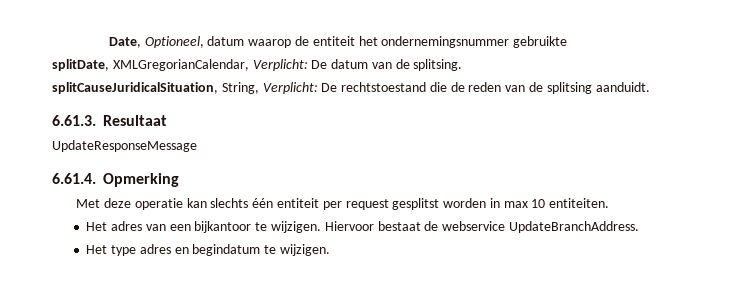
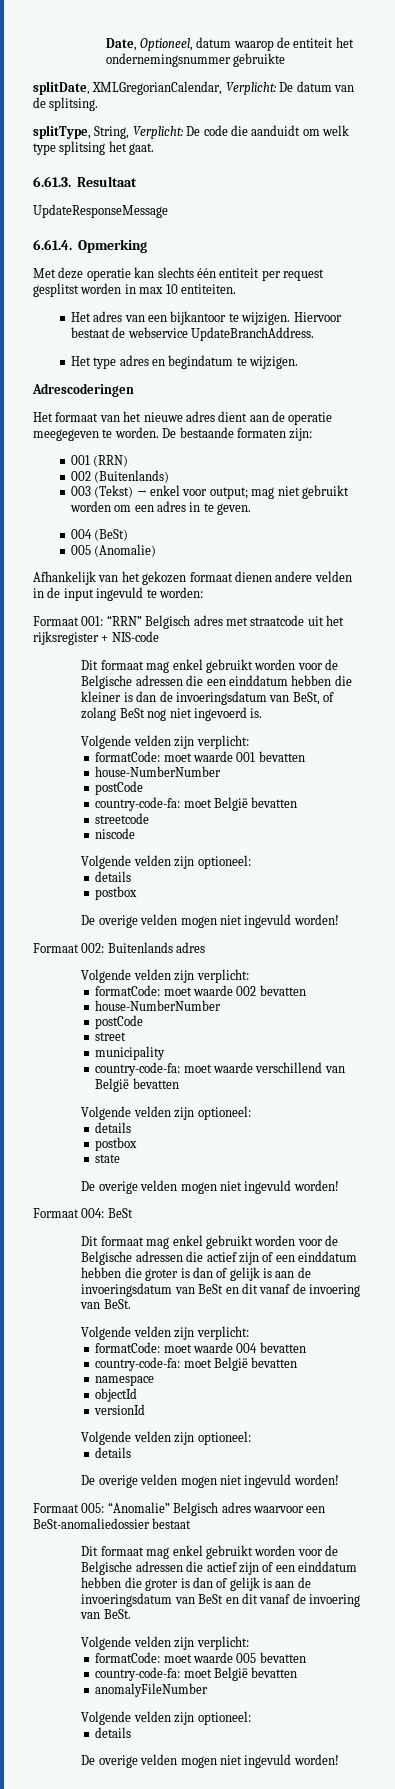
[52,82,218,94] splitCauseJuridicalSituation, -> [33,125,91,139] splitType,
[341,82,650,94] rechtstoestand die de reden van de splitsing aanduidt. -> [203,125,349,136] [33,141,155,155] code die aanduidt om welk type splitsing het gaat.
(331, 250) none -> [32,383,134,397] [33,411,333,425] [33,427,313,441] [70,455,129,467] [70,470,170,483] [70,485,349,499] [69,501,252,515] [70,529,129,541] [70,544,157,557] [33,571,352,585] [33,587,203,601] [33,615,344,629] [33,631,159,645] [81,659,339,673] [81,675,352,689] [81,691,335,705] [81,707,263,721] [81,735,249,749] [95,751,305,762] [95,766,222,777] [95,781,144,795] [95,797,298,811] [95,813,150,824] [95,828,136,839] [81,855,251,869] [95,871,132,882] [95,886,138,900] [81,914,339,928] [33,942,206,953] [81,969,249,983] [95,985,306,996] [95,1000,222,1011] [95,1015,144,1029] [95,1032,127,1041] [95,1046,166,1060] [95,1062,345,1076] [95,1078,179,1092] [81,1106,251,1120] [95,1122,132,1133] [95,1137,138,1151] [95,1154,121,1163] [81,1180,339,1194] [33,1208,133,1218] [81,1235,339,1249] [81,1251,358,1265] [81,1267,311,1281] [81,1283,361,1297] [80,1299,131,1309] [81,1326,249,1340] [95,1342,306,1353] [95,1357,298,1371] [95,1375,155,1386] [95,1388,138,1402] [94,1404,146,1415] [81,1431,251,1445] [95,1447,132,1458] [81,1474,339,1488] [33,1502,326,1516] [33,1518,192,1529] [81,1545,339,1559] [81,1561,358,1575] [81,1577,311,1591] [81,1593,361,1607] [80,1609,131,1619] [81,1636,249,1650] [95,1652,306,1663] [95,1667,298,1681] [95,1683,209,1697] [81,1711,251,1725] [95,1727,132,1738] [81,1754,339,1768] // Adrescoderingen // Het formaat van het nieuwe adres dient aan de operatie meegegeven te worden. De bestaande formaten zijn: // 001 (RRN) // 002 (Buitenlands) // 003 (Tekst) → enkel voor output; mag niet gebruikt worden om een adres in te geven. // 004 (BeSt) // 005 (Anomalie) // Afhankelijk van het gekozen formaat dienen andere velden in de input ingevuld te worden: // Formaat 001: “RRN” Belgisch adres met straatcode uit het rijksregister + NIS-code // Dit formaat mag enkel gebruikt worden voor de Belgische adressen die een einddatum hebben die kleiner is dan de invoeringsdatum van BeSt, of zolang BeSt nog niet ingevoerd is. // Volgende velden zijn verplicht: // formatCode: moet waarde 001 bevatten // house-NumberNumber // postCode // country-code-fa: moet België bevatten // streetcode // niscode // Volgende velden zijn optioneel: // details // postbox // De overige velden mogen niet ingevuld worden! // Formaat 002: Buitenlands adres // Volgende velden zijn verplicht: // formatCode: moet waarde 002 bevatten // house-NumberNumber // postCode // street // municipality // country-code-fa: moet waarde verschillend van België bevatten // Volgende velden zijn optioneel: // details // postbox // state // De overige velden mogen niet ingevuld worden! // Formaat 004: BeSt // Dit formaat mag enkel gebruikt worden voor de Belgische adressen die actief zijn of een einddatum hebben die groter is dan of gelijk is aan de invoeringsdatum van BeSt en dit vanaf de invoering van BeSt. // Volgende velden zijn verplicht: // formatCode: moet waarde 004 bevatten // country-code-fa: moet België bevatten // namespace // objectId // versionId // Volgende velden zijn optioneel: // details // De overige velden mogen niet ingevuld worden! // Formaat 005: “Anomalie” Belgisch adres waarvoor een BeSt-anomaliedossier bestaat // Dit formaat mag enkel gebruikt worden voor de Belgische adressen die actief zijn of een einddatum hebben die groter is dan of gelijk is aan de invoeringsdatum van BeSt en dit vanaf de invoering van BeSt. // Volgende velden zijn verplicht: // formatCode: moet waarde 005 bevatten // country-code-fa: moet België bevatten // anomalyFileNumber // Volgende velden zijn optioneel: // details // De overige velden mogen niet ingevuld worden!

